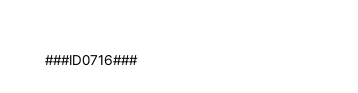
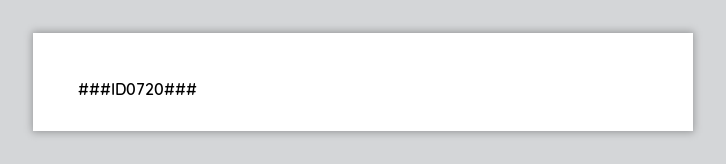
[45,54,138,66] ###ID0716### -> [78,83,197,95] ###ID0720###

